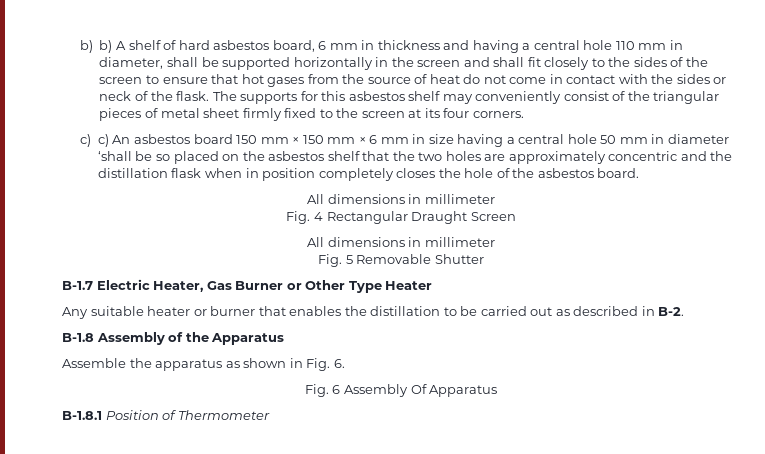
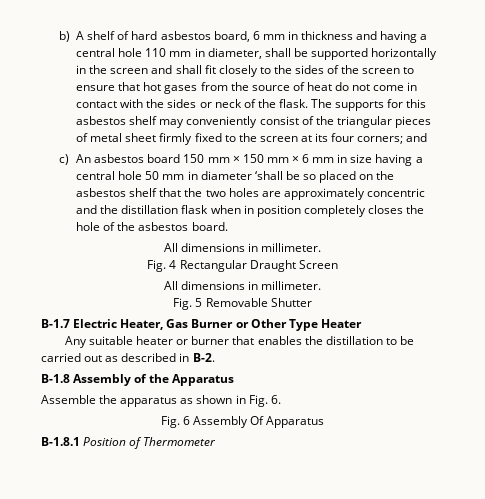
[79,40,113,53] b) b) -> [58,31,70,42] b)
[472,111,524,118] [79,134,109,147] corners. // c) c) -> [357,133,428,144] [58,154,69,165] corners; and // c)
[424,194,495,204] millimeter -> [261,243,322,252] millimeter.
[424,237,495,247] millimeter -> [261,281,322,290] millimeter.

